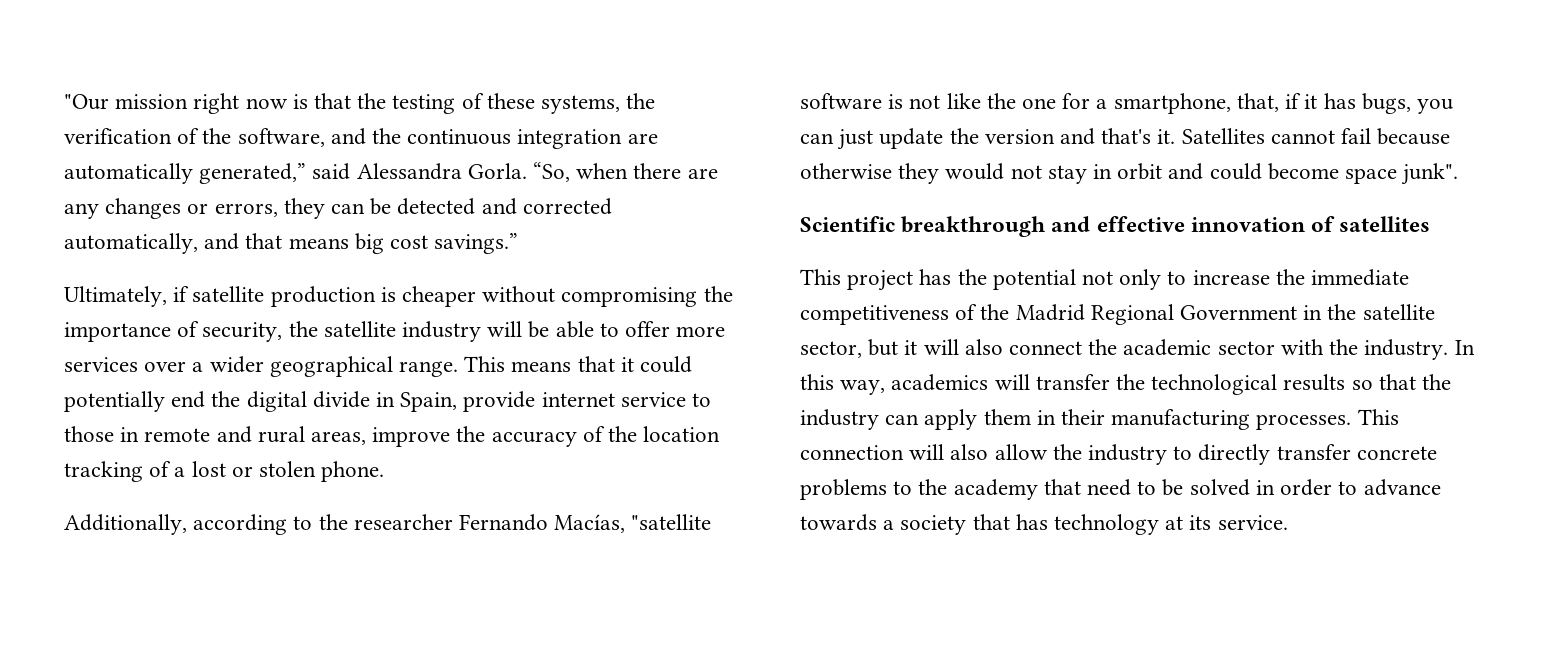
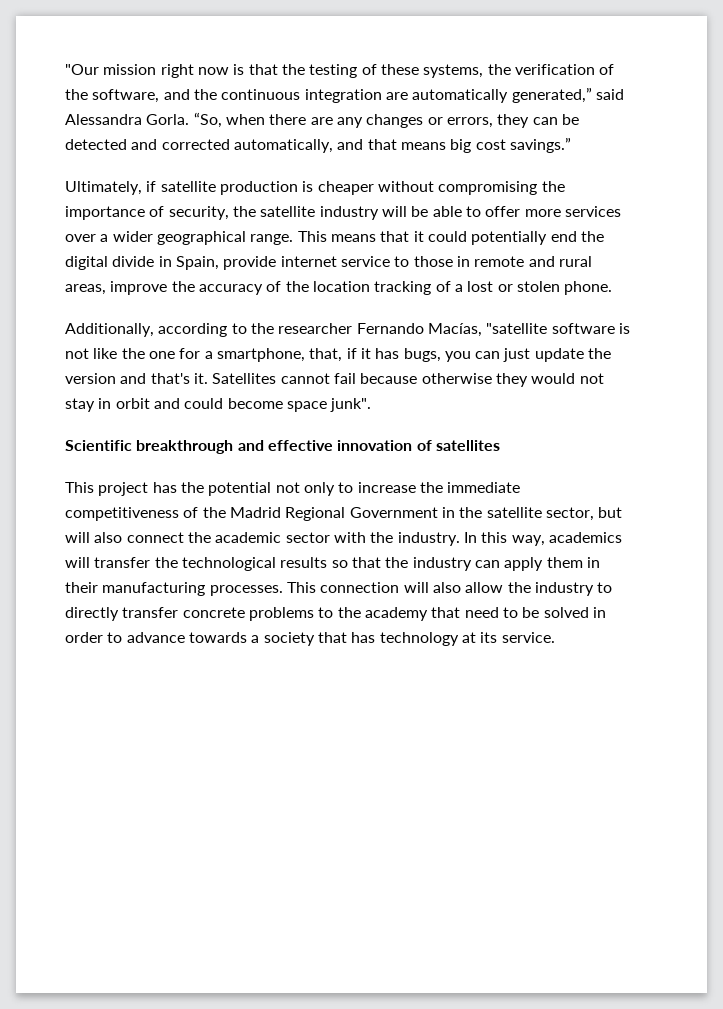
[904,340,918,355] it -> (623, 512) none

